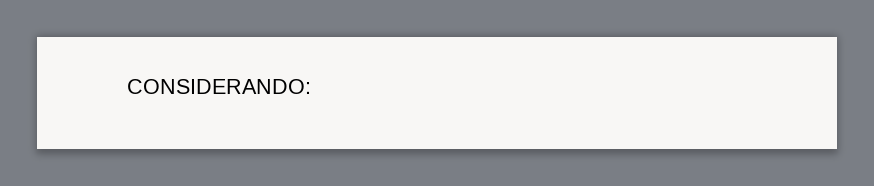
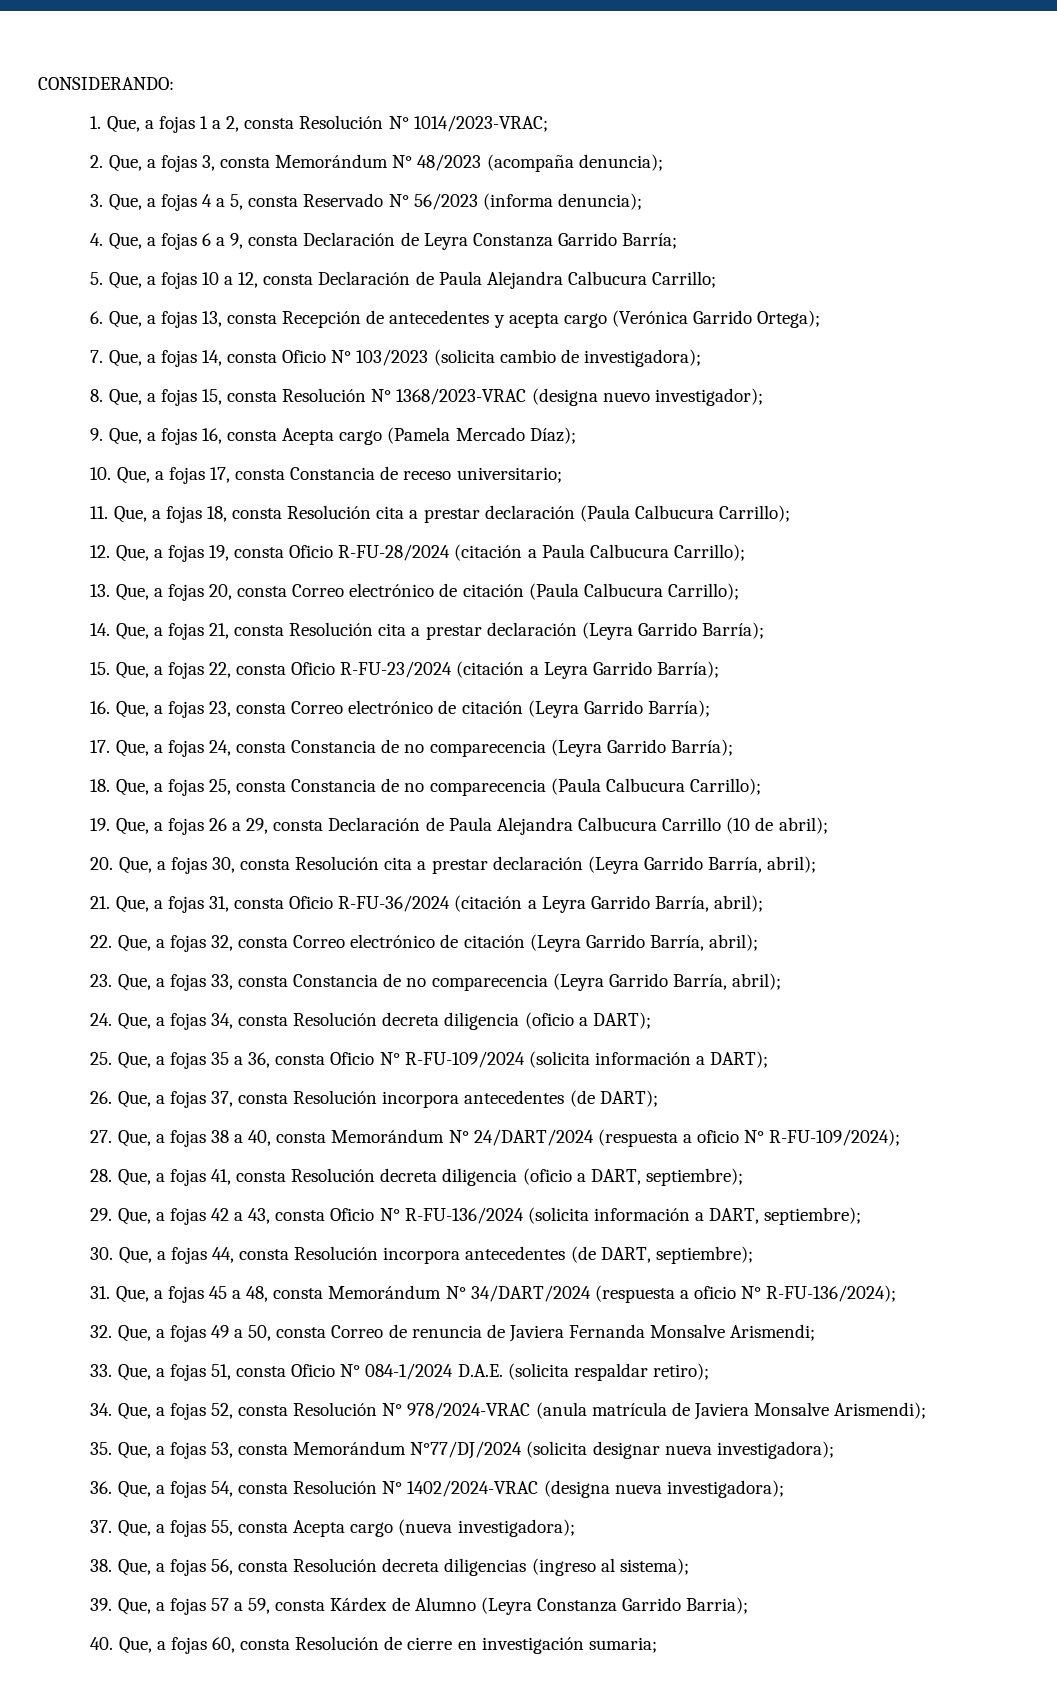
(311, 86) none -> [90,115,548,133] [90,154,663,172] [90,193,642,211] [90,232,678,250] [90,271,717,289] [90,310,821,328] [90,349,701,367] [90,388,763,406] [90,427,576,445] [90,466,562,484] [90,505,791,523] [90,544,745,562] [90,583,739,601] [90,622,765,640] [90,661,719,679] [90,700,710,718] [90,739,733,757] [90,778,761,796] [90,817,828,835] [90,856,817,874] [90,895,764,913] [90,934,759,952] [90,973,782,991] [90,1012,651,1030] [90,1051,769,1069] [90,1090,658,1108] [90,1129,901,1147] [90,1168,743,1186] [90,1207,862,1225] [90,1246,753,1264] [90,1285,897,1303] [90,1324,816,1342] [90,1363,709,1381] [90,1402,927,1420] [90,1441,834,1459] [90,1480,784,1498] [90,1519,575,1537] [90,1558,689,1576] [90,1597,749,1615] [90,1636,657,1654] // 1. Que, a fojas 1 a 2, consta Resolución N° 1014/2023-VRAC; // 2. Que, a fojas 3, consta Memorándum N° 48/2023 (acompaña denuncia); // 3. Que, a fojas 4 a 5, consta Reservado N° 56/2023 (informa denuncia); // 4. Que, a fojas 6 a 9, consta Declaración de Leyra Constanza Garrido Barría; // 5. Que, a fojas 10 a 12, consta Declaración de Paula Alejandra Calbucura Carrillo; // 6. Que, a fojas 13, consta Recepción de antecedentes y acepta cargo (Verónica Garrido Ortega); // 7. Que, a fojas 14, consta Oficio N° 103/2023 (solicita cambio de investigadora); // 8. Que, a fojas 15, consta Resolución N° 1368/2023-VRAC (designa nuevo investigador); // 9. Que, a fojas 16, consta Acepta cargo (Pamela Mercado Díaz); // 10. Que, a fojas 17, consta Constancia de receso universitario; // 11. Que, a fojas 18, consta Resolución cita a prestar declaración (Paula Calbucura Carrillo); // 12. Que, a fojas 19, consta Oficio R-FU-28/2024 (citación a Paula Calbucura Carrillo); // 13. Que, a fojas 20, consta Correo electrónico de citación (Paula Calbucura Carrillo); // 14. Que, a fojas 21, consta Resolución cita a prestar declaración (Leyra Garrido Barría); // 15. Que, a fojas 22, consta Oficio R-FU-23/2024 (citación a Leyra Garrido Barría); // 16. Que, a fojas 23, consta Correo electrónico de citación (Leyra Garrido Barría); // 17. Que, a fojas 24, consta Constancia de no comparecencia (Leyra Garrido Barría); // 18. Que, a fojas 25, consta Constancia de no comparecencia (Paula Calbucura Carrillo); // 19. Que, a fojas 26 a 29, consta Declaración de Paula Alejandra Calbucura Carrillo (10 de abril); // 20. Que, a fojas 30, consta Resolución cita a prestar declaración (Leyra Garrido Barría, abril); // 21. Que, a fojas 31, consta Oficio R-FU-36/2024 (citación a Leyra Garrido Barría, abril); // 22. Que, a fojas 32, consta Correo electrónico de citación (Leyra Garrido Barría, abril); // 23. Que, a fojas 33, consta Constancia de no comparecencia (Leyra Garrido Barría, abril); // 24. Que, a fojas 34, consta Resolución decreta diligencia (oficio a DART); // 25. Que, a fojas 35 a 36, consta Oficio N° R-FU-109/2024 (solicita información a DART); // 26. Que, a fojas 37, consta Resolución incorpora antecedentes (de DART); // 27. Que, a fojas 38 a 40, consta Memorándum N° 24/DART/2024 (respuesta a oficio N° R-FU-109/2024); // 28. Que, a fojas 41, consta Resolución decreta diligencia (oficio a DART, septiembre); // 29. Que, a fojas 42 a 43, consta Oficio N° R-FU-136/2024 (solicita información a DART, septiembre); // 30. Que, a fojas 44, consta Resolución incorpora antecedentes (de DART, septiembre); // 31. Que, a fojas 45 a 48, consta Memorándum N° 34/DART/2024 (respuesta a oficio N° R-FU-136/2024); // 32. Que, a fojas 49 a 50, consta Correo de renuncia de Javiera Fernanda Monsalve Arismendi; // 33. Que, a fojas 51, consta Oficio N° 084-1/2024 D.A.E. (solicita respaldar retiro); // 34. Que, a fojas 52, consta Resolución N° 978/2024-VRAC (anula matrícula de Javiera Monsalve Arismendi); // 35. Que, a fojas 53, consta Memorándum N°77/DJ/2024 (solicita designar nueva investigadora); // 36. Que, a fojas 54, consta Resolución N° 1402/2024-VRAC (designa nueva investigadora); // 37. Que, a fojas 55, consta Acepta cargo (nueva investigadora); // 38. Que, a fojas 56, consta Resolución decreta diligencias (ingreso al sistema); // 39. Que, a fojas 57 a 59, consta Kárdex de Alumno (Leyra Constanza Garrido Barria); // 40. Que, a fojas 60, consta Resolución de cierre en investigación sumaria;

